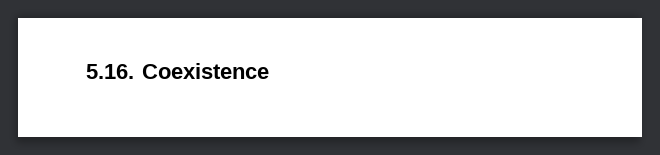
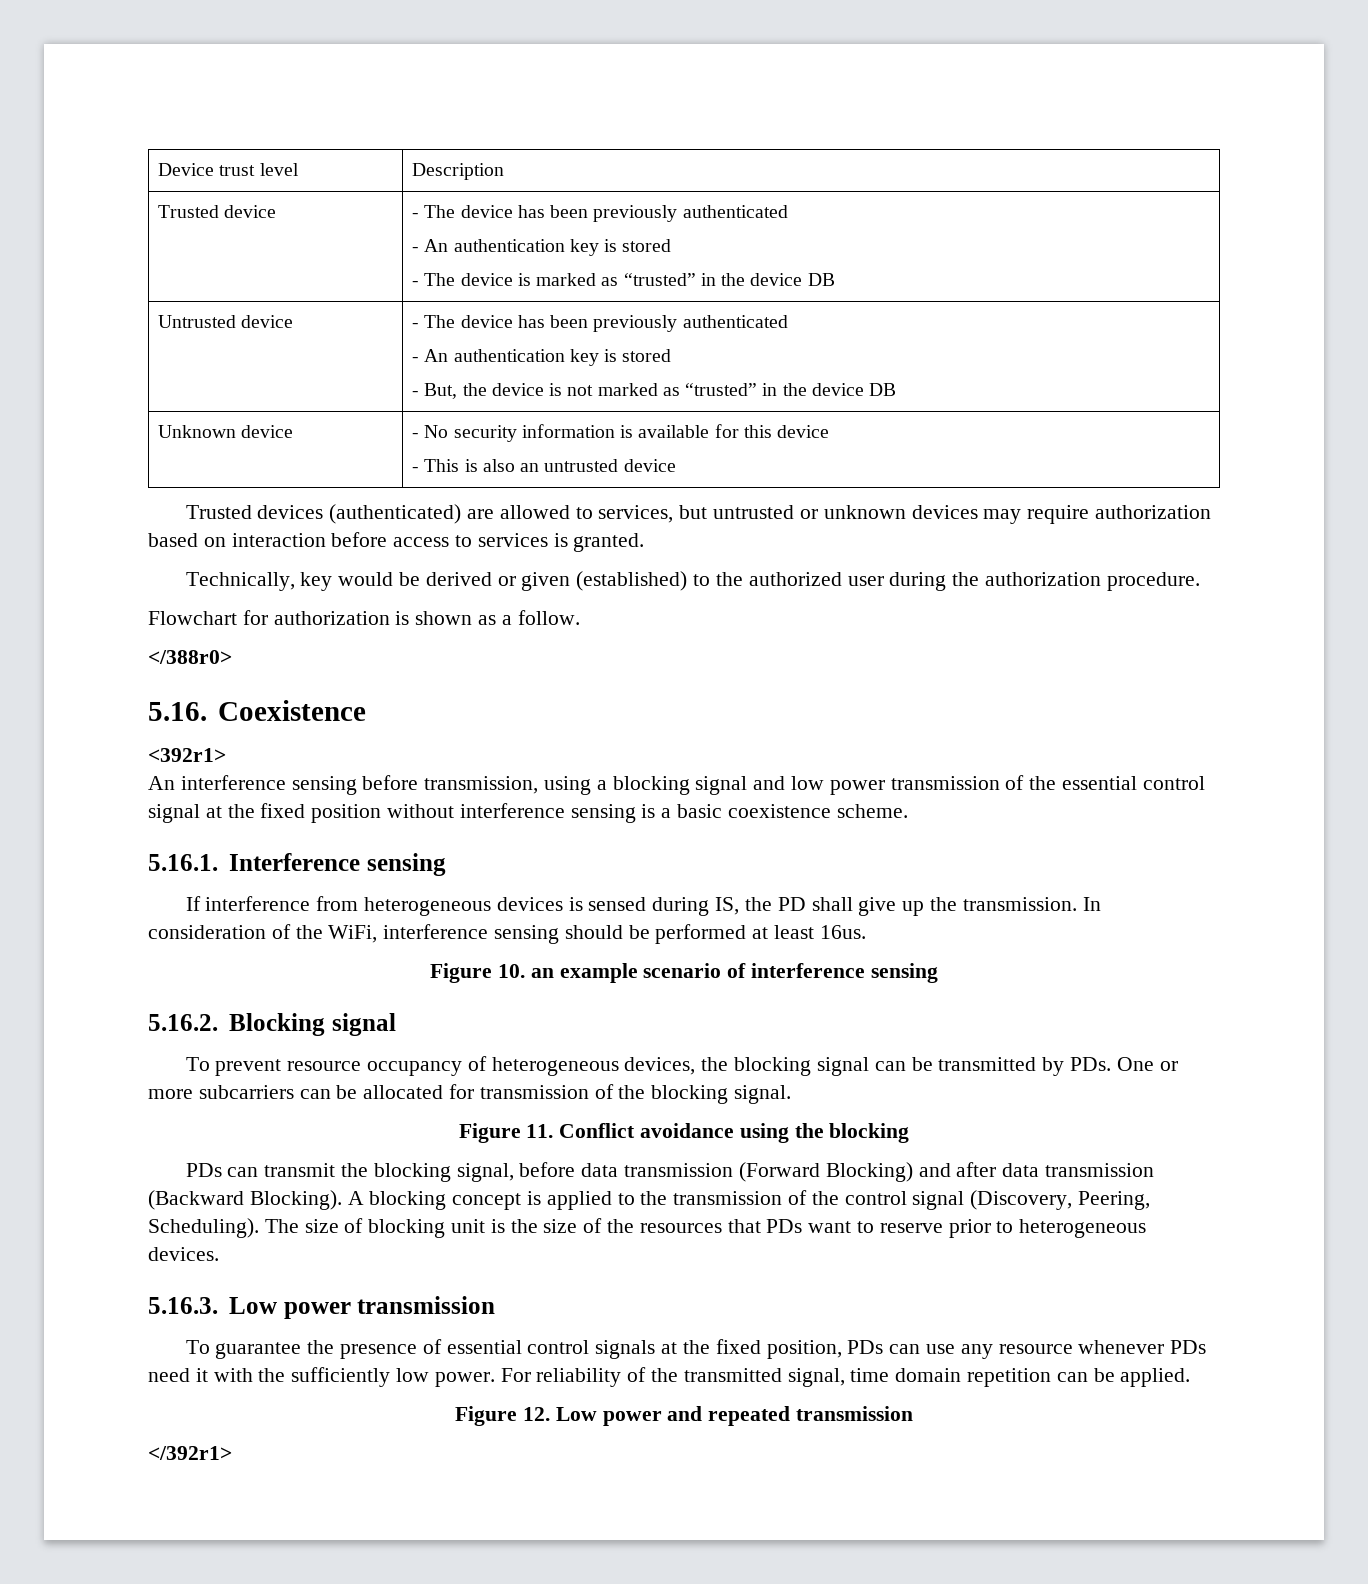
[86,63,270,79] 5.16. Coexistence -> [158,163,299,176] [412,163,505,180] [158,205,277,218] [412,205,788,222] [412,239,672,256] [412,273,835,286] [158,315,294,328] [412,315,788,332] [412,349,672,366] [412,383,897,399] [158,425,294,438] [412,424,830,442] [412,459,676,472] [185,504,1211,524] [148,532,645,552] [185,571,1200,591] [148,610,580,625] [148,650,232,664] [148,700,366,721] [148,748,226,762] [148,775,1205,795] [148,803,908,823] [148,853,446,876] [185,896,1101,916] [148,924,866,944] [430,963,938,983] [148,1013,396,1036] [185,1056,1178,1076] [148,1084,792,1104] [458,1123,910,1143] [185,1162,1154,1182] [148,1190,1151,1210] [148,1218,1147,1238] [148,1247,219,1261] [148,1296,496,1319] [185,1339,1207,1359] [148,1367,1191,1387] [455,1406,913,1426] [148,1446,232,1460] Device trust level | Description // Trusted device | - The device has been previously authenticated // - An authentication key is stored // - The device is marked as “trusted” in the device DB // Untrusted device | - The device has been previously authenticated // - An authentication key is stored // - But, the device is not marked as “trusted” in the device DB // Unknown device | - No security information is available for this device // - This is also an untrusted device // Trusted devices (authenticated) are allowed to services, but untrusted or unknown devices may require authorization based on interaction before access to services is granted. // Technically, key would be derived or given (established) to the authorized user during the authorization procedure. // Flowchart for authorization is shown as a follow. // </388r0> // 5.16. Coexistence // <392r1> // An interference sensing before transmission, using a blocking signal and low power transmission of the essential control signal at the fixed position without interference sensing is a basic coexistence scheme. // 5.16.1. Interference sensing // If interference from heterogeneous devices is sensed during IS, the PD shall give up the transmission. In consideration of the WiFi, interference sensing should be performed at least 16us. // Figure 10. an example scenario of interference sensing // 5.16.2. Blocking signal // To prevent resource occupancy of heterogeneous devices, the blocking signal can be transmitted by PDs. One or more subcarriers can be allocated for transmission of the blocking signal. // Figure 11. Conflict avoidance using the blocking // PDs can transmit the blocking signal, before data transmission (Forward Blocking) and after data transmission (Backward Blocking). A blocking concept is applied to the transmission of the control signal (Discovery, Peering, Scheduling). The size of blocking unit is the size of the resources that PDs want to reserve prior to heterogeneous devices. // 5.16.3. Low power transmission // To guarantee the presence of essential control signals at the fixed position, PDs can use any resource whenever PDs need it with the sufficiently low power. For reliability of the transmitted signal, time domain repetition can be applied. // Figure 12. Low power and repeated transmission // </392r1>

